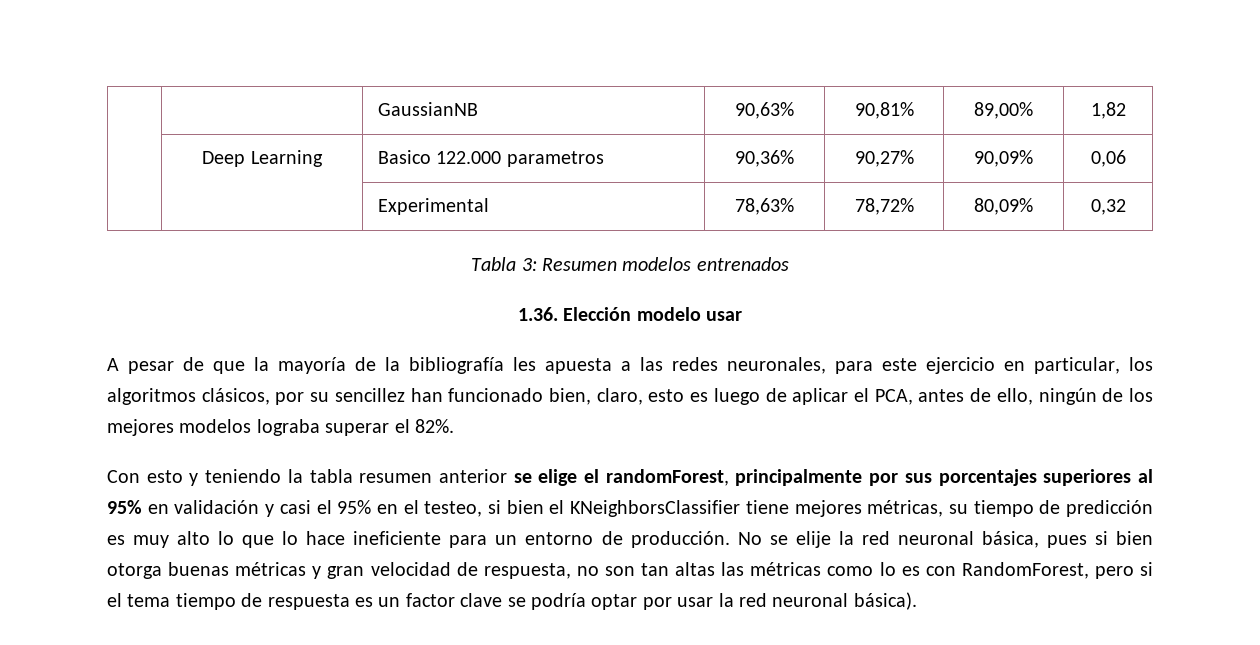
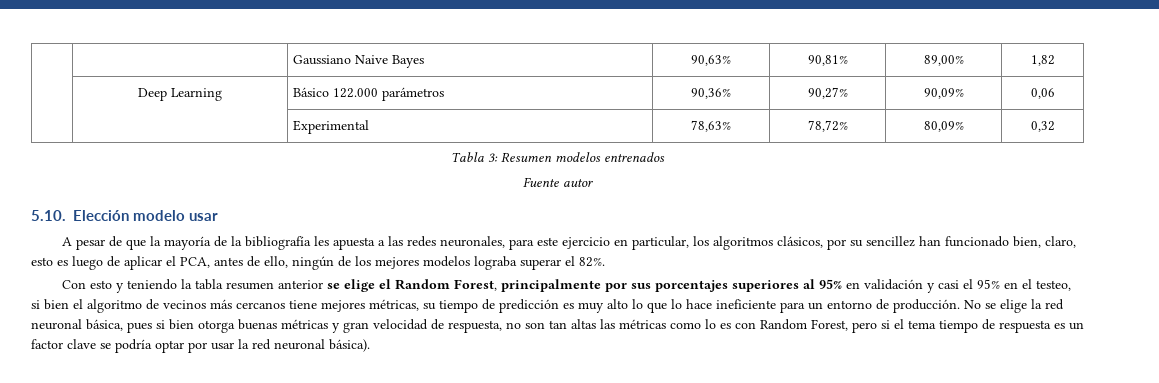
[377,102,478,116] | | GaussianNB -> [292,55,424,68] | | Gaussiano Naive Bayes
[377,150,604,167] Basico 122.000 parametros -> [292,87,444,101] Básico 122.000 parámetros
[517,307,558,321] 1.36. -> [523,177,593,187] [31,210,66,221] Fuente autor // 5.10.
[605,469,729,486] randomForest, -> [395,279,498,291] Random Forest,
[570,500,741,517] KNeighborsClassifier -> [87,299,285,313] algoritmo de vecinos más cercanos
[795,531,831,548] elije -> [1000,299,1027,313] elige
[961,562,1089,579] RandomForest, -> [760,319,848,331] Random Forest,

